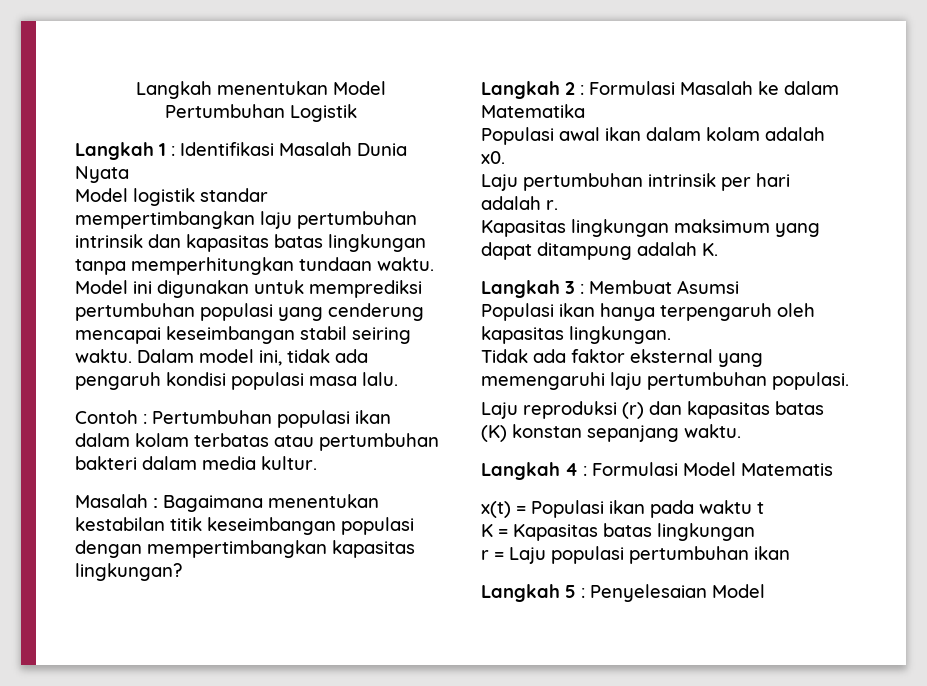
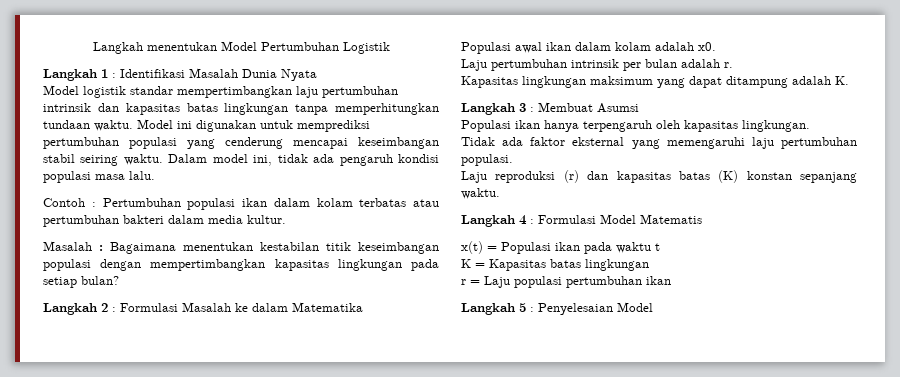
[75,563,182,581] lingkungan? -> [337,259,439,271] [43,276,119,288] lingkungan pada setiap bulan?
[756,173,790,187] hari -> [645,59,677,68] bulan

